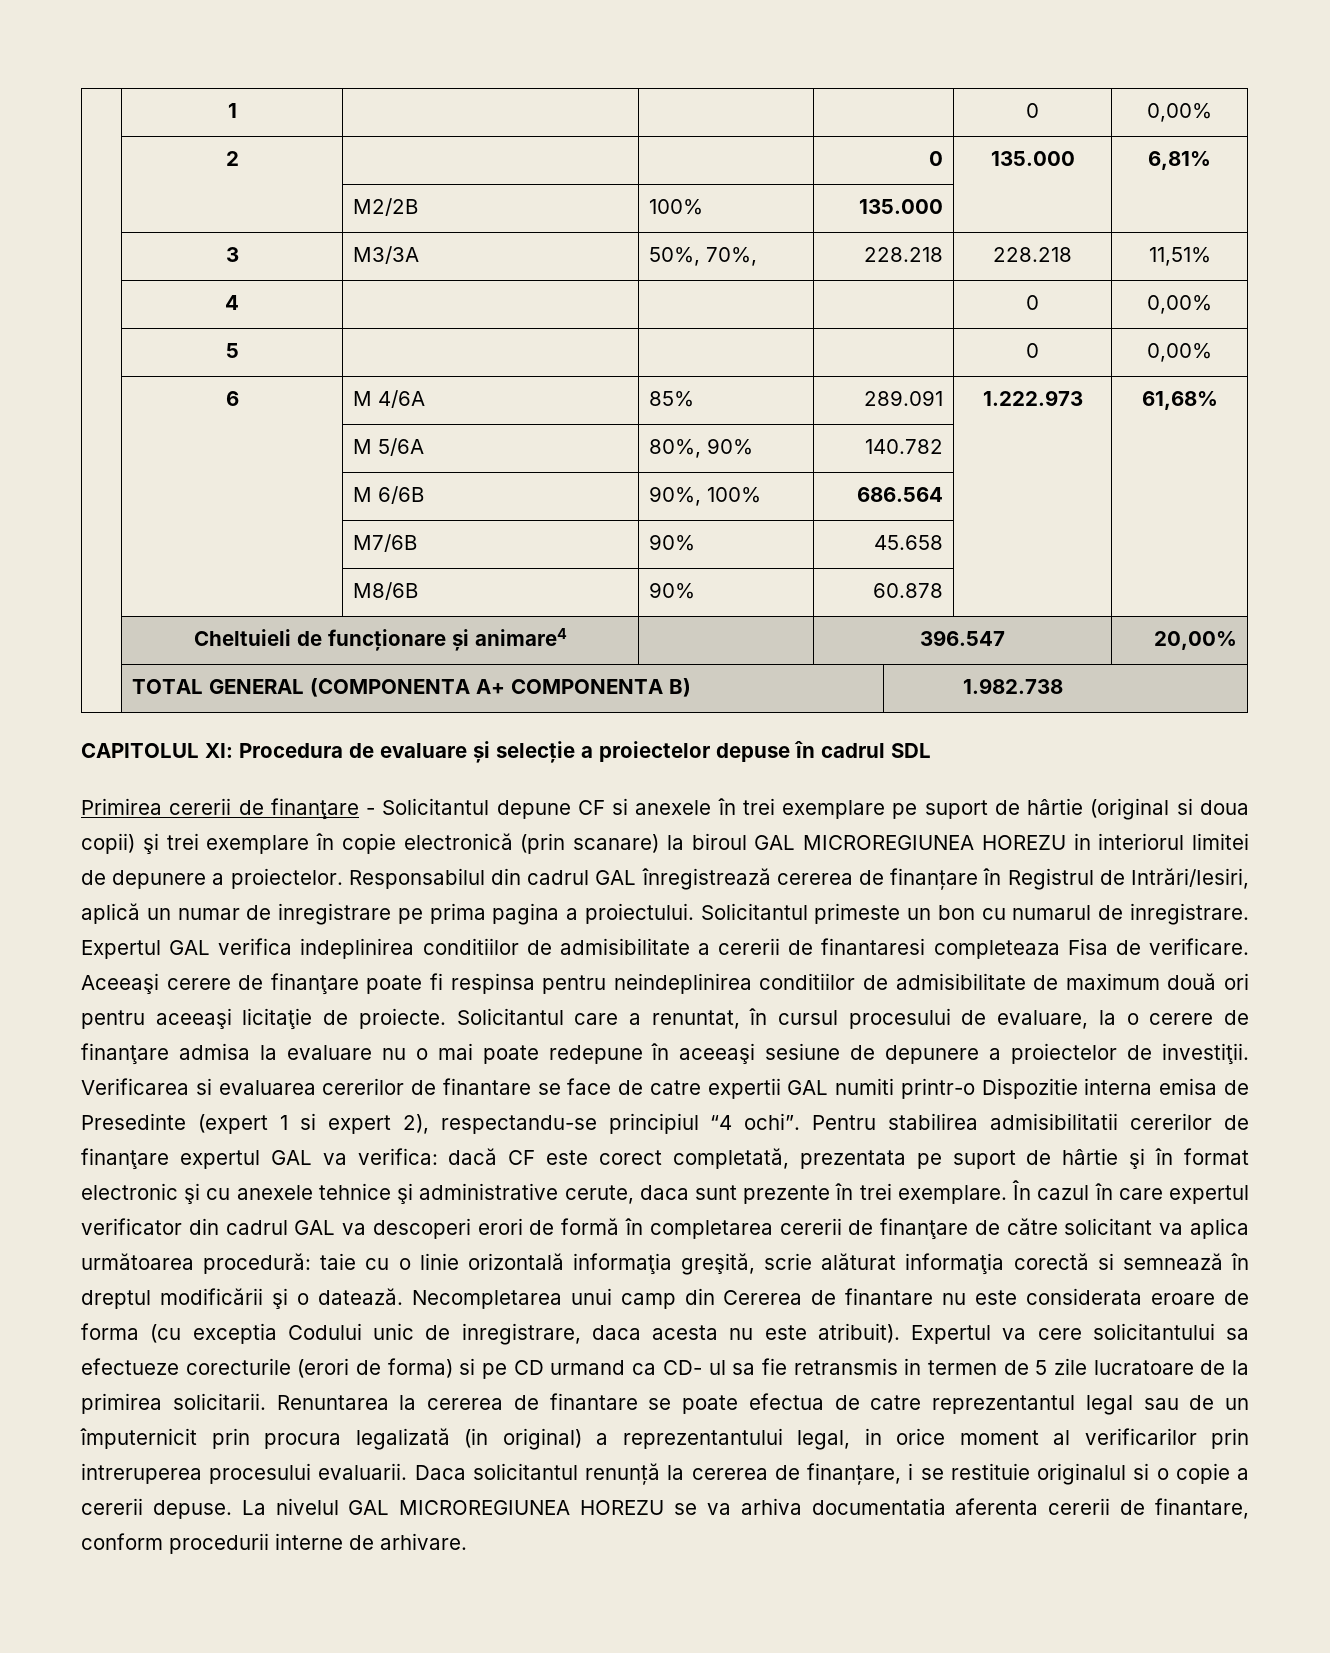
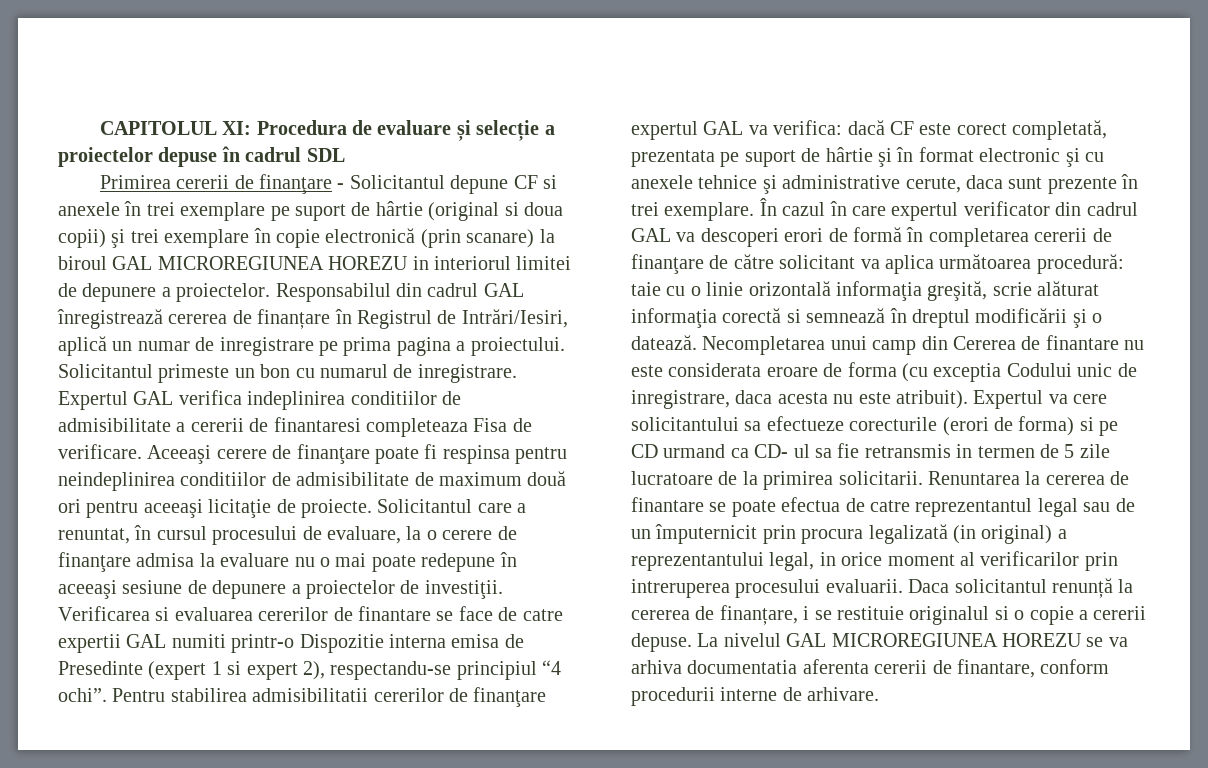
[227,103,237,118] [1026,103,1039,118] [1147,103,1212,122] [225,151,239,166] [929,151,944,166] [990,151,1075,166] [1148,151,1211,170] [352,198,418,216] [648,199,703,215] [859,199,944,214] [225,247,239,262] [352,246,419,264] [648,247,757,266] [864,247,944,262] [993,247,1072,262] [1148,247,1211,266] [225,295,239,310] [1026,295,1039,310] [1147,295,1212,314] [225,343,239,358] [1026,343,1039,358] [1147,343,1212,362] [225,391,239,406] [352,390,425,408] [648,391,694,407] [864,390,944,406] [982,390,1083,406] [1141,391,1218,410] [352,438,424,456] [648,438,753,458] [865,439,944,454] [352,486,424,504] [648,486,761,506] [857,487,944,502] [352,534,417,552] [648,534,695,551] [874,535,944,550] [352,582,418,600] [648,582,695,599] [873,583,944,598] [193,628,567,651] [919,630,1005,646] [1154,631,1238,650] [131,678,691,697] [963,678,1064,694] | 1 | | | | 0 | 0,00% // | 2 | | | 0 | 135.000 | 6,81% // | | M2/2B | 100% | 135.000 | | // | 3 | M3/3A | 50%, 70%, | 228.218 | 228.218 | 11,51% // | 4 | | | | 0 | 0,00% // | 5 | | | | 0 | 0,00% // | 6 | M 4/6A | 85% | 289.091 | 1.222.973 | 61,68% // | | M 5/6A | 80%, 90% | 140.782 | | // | | M 6/6B | 90%, 100% | 686.564 | | // | | M7/6B | 90% | 45.658 | | // | | M8/6B | 90% | 60.878 | | // | Cheltuieli de funcționare și animare4 | | 396.547 | 20,00% // | TOTAL GENERAL (COMPONENTA A+ COMPONENTA B) | 1.982.738 // -> (99, 128) none

